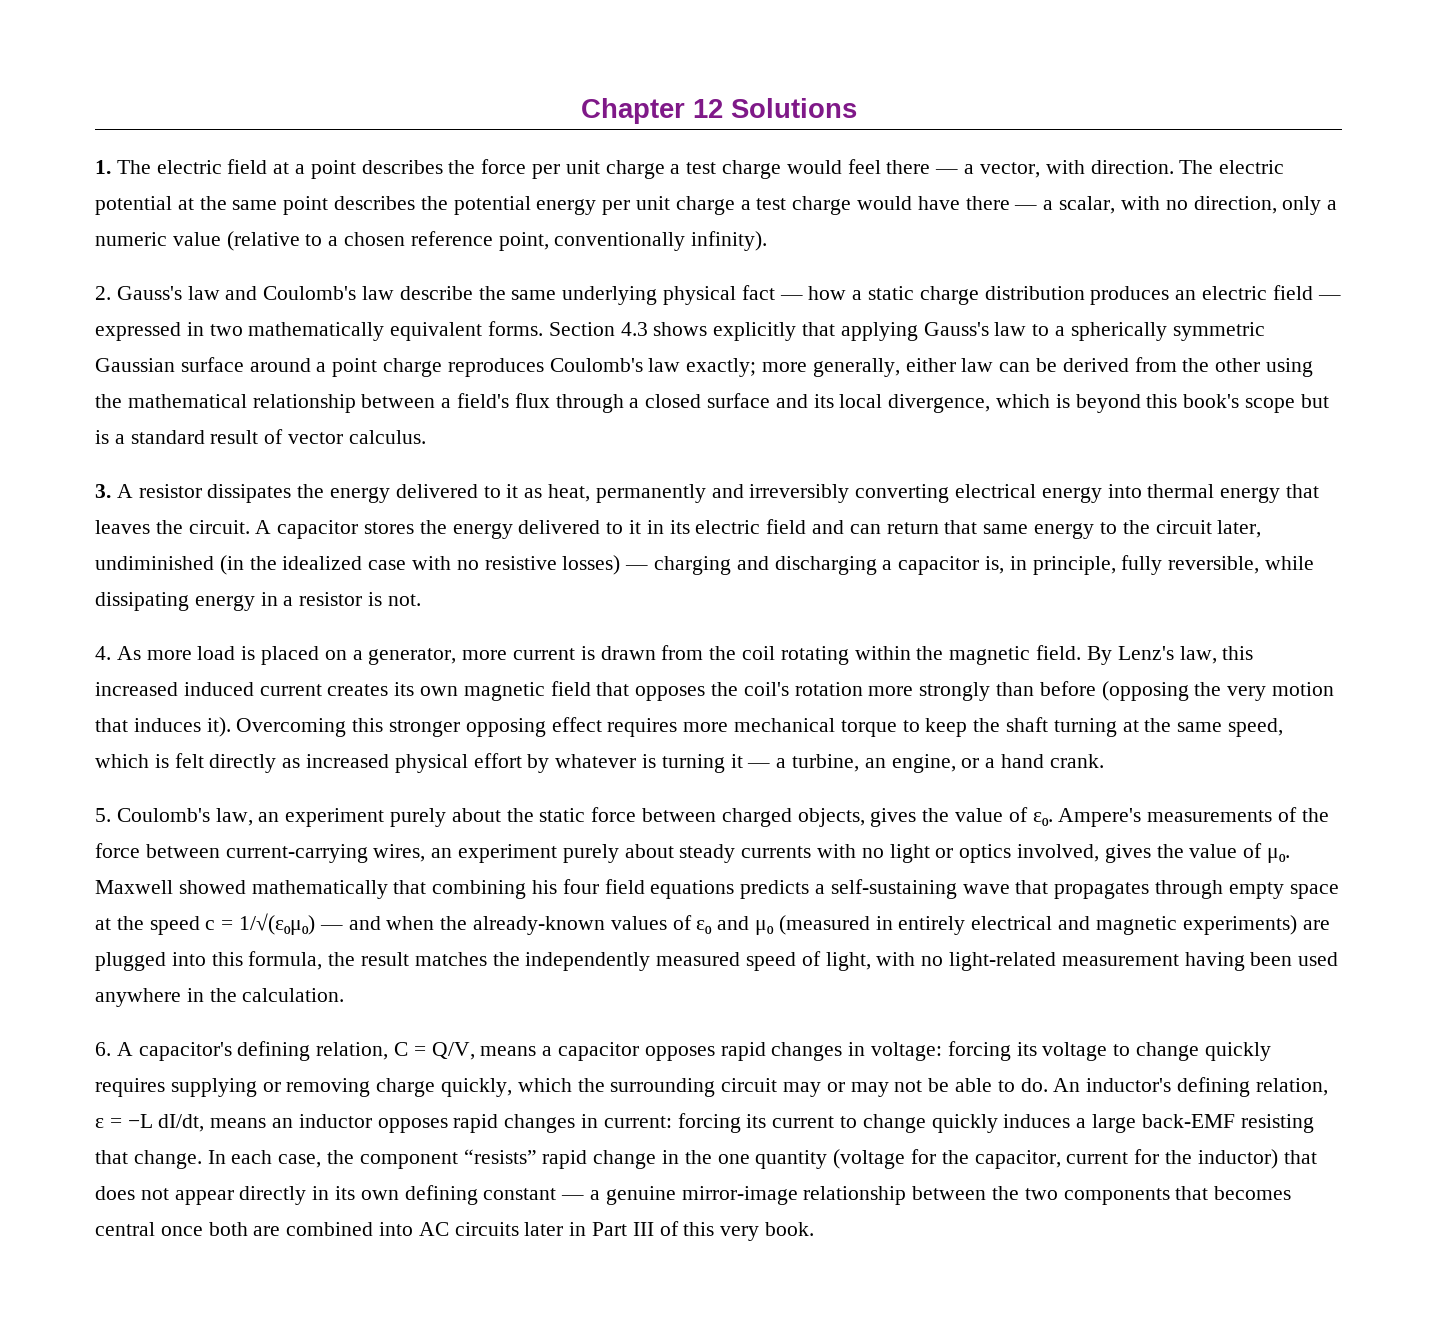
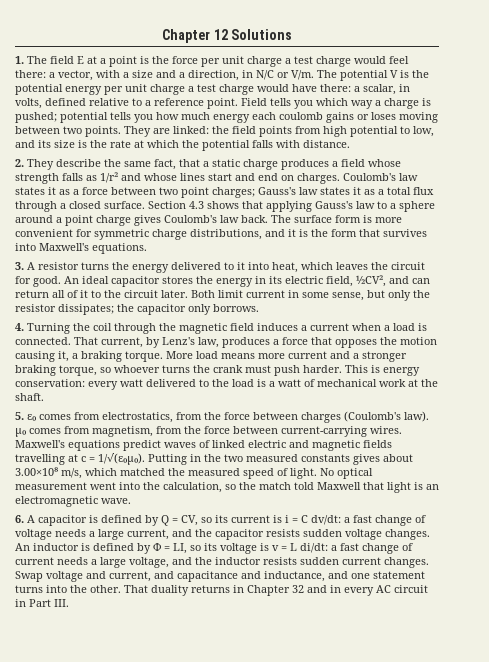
[156,159,268,174] electric field -> [50,56,84,64] field E
[361,160,443,174] describes -> [140,56,149,64] is
[886,160,959,174] there — -> [15,70,46,78] there:
[1090,160,1285,174] [95,196,416,215] direction. The electric potential at the same point describes -> [123,70,409,81] a size and a direction, in N/C or V/m. The potential V is
[965,196,1338,215] [95,231,768,251] [95,285,1341,305] [95,321,544,341] there — a scalar, with no direction, only a numeric value (relative to a chosen reference point, conventionally infinity). // 2. Gauss's law and Coulomb's law describe the same underlying physical fact — how a static charge distribution produces an electric field — expressed in two mathematically equivalent forms. -> [320,84,410,95] [15,98,431,109] [15,112,438,123] [15,126,434,137] [15,140,350,151] [15,159,401,170] [15,172,418,184] [15,187,434,198] [15,201,145,212] there: a scalar, in volts, defined relative to a reference point. Field tells you which way a charge is pushed; potential tells you how much energy each coulomb gains or loses moving between two points. They are linked: the field points from high potential to low, and its size is the rate at which the potential falls with distance. // 2. They describe the same fact, that a static charge produces a field whose strength falls as 1/r² and whose lines start and end on charges. Coulomb's law states it as a force between two point charges; Gauss's law states it as a total flux through a closed surface.
[713,322,797,341] explicitly -> (239, 205) none
[1070,322,1265,341] [95,357,244,372] spherically symmetric Gaussian surface -> [399,201,435,212] sphere
[447,357,1314,377] [95,393,1329,413] [95,429,426,444] reproduces Coulomb's law exactly; more generally, either law can be derived from the other using the mathematical relationship between a field's flux through a closed surface and its local divergence, which is beyond this book's scope but is a standard result of vector calculus. -> [134,215,402,226] [15,229,427,240] [15,243,147,254] gives Coulomb's law back. The surface form is more convenient for symmetric charge distributions, and it is the form that survives into Maxwell's equations.
[207,484,1320,503] [95,520,272,534] dissipates the energy delivered to it as heat, permanently and irreversibly converting electrical energy into thermal energy that leaves the circuit. A -> [81,262,425,273] [15,276,109,287] turns the energy delivered to it into heat, which leaves the circuit for good. An ideal
[518,520,642,534] delivered to it -> (253, 282) none
[766,519,807,534] field -> [326,275,386,287] field, ½CV²,
[944,520,1262,539] [95,555,1315,575] [95,592,421,611] [95,645,1254,665] [95,681,1335,701] [95,717,1284,737] [95,753,1104,773] [95,807,1329,827] [95,843,1291,863] [95,879,1339,899] [95,913,1330,935] [95,951,1339,971] [95,988,345,1007] [95,1041,1271,1061] [95,1077,1328,1097] [95,1113,1314,1133] [95,1149,1317,1169] [95,1185,1292,1205] [95,1221,815,1241] that same energy to the circuit later, undiminished (in the idealized case with no resistive losses) — charging and discharging a capacitor is, in principle, fully reversible, while dissipating energy in a resistor is not. // 4. As more load is placed on a generator, more current is drawn from the coil rotating within the magnetic field. By Lenz's law, this increased induced current creates its own magnetic field that opposes the coil's rotation more strongly than before (opposing the very motion that induces it). Overcoming this stronger opposing effect requires more mechanical torque to keep the shaft turning at the same speed, which is felt directly as increased physical effort by whatever is turning it — a turbine, an engine, or a hand crank. // 5. Coulomb's law, an experiment purely about the static force between charged objects, gives the value of ε₀. Ampere's measurements of the force between current-carrying wires, an experiment purely about steady currents with no light or optics involved, gives the value of μ₀. Maxwell showed mathematically that combining his four field equations predicts a self-sustaining wave that propagates through empty space at the speed c = 1/√(ε₀μ₀) — and when the already-known values of ε₀ and μ₀ (measured in entirely electrical and magnetic experiments) are plugged into this formula, the result matches the independently measured speed of light, with no light-related measurement having been used anywhere in the calculation. // 6. A capacitor's defining relation, C = Q/V, means a capacitor opposes rapid changes in voltage: forcing its voltage to change quickly requires supplying or removing charge quickly, which the surrounding circuit may or may not be able to do. An inductor's defining relation, ε = −L dI/dt, means an inductor opposes rapid changes in current: forcing its current to change quickly induces a large back-EMF resisting that change. In each case, the component “resists” rapid change in the one quantity (voltage for the capacitor, current for the inductor) that does not appear directly in its own defining constant — a genuine mirror-image relationship between the two components that becomes central once both are combined into AC circuits later in Part III of this very book. -> [52,290,430,301] [15,304,259,315] [15,323,427,334] [15,337,437,348] [15,351,407,362] [15,365,420,376] [15,379,438,390] [15,393,44,401] [15,411,429,423] [15,426,402,437] [15,440,392,451] [15,453,413,465] [15,467,373,479] [15,482,439,493] [15,496,131,507] [15,515,426,526] [15,529,430,540] [15,543,413,554] [15,557,429,568] [15,571,425,582] [15,585,428,596] [15,599,69,607] all of it to the circuit later. Both limit current in some sense, but only the resistor dissipates; the capacitor only borrows. // 4. Turning the coil through the magnetic field induces a current when a load is connected. That current, by Lenz's law, produces a force that opposes the motion causing it, a braking torque. More load means more current and a stronger braking torque, so whoever turns the crank must push harder. This is energy conservation: every watt delivered to the load is a watt of mechanical work at the shaft. // 5. ε₀ comes from electrostatics, from the force between charges (Coulomb's law). μ₀ comes from magnetism, from the force between current-carrying wires. Maxwell's equations predict waves of linked electric and magnetic fields travelling at c = 1/√(ε₀μ₀). Putting in the two measured constants gives about 3.00×10⁸ m/s, which matched the measured speed of light. No optical measurement went into the calculation, so the match told Maxwell that light is an electromagnetic wave. // 6. A capacitor is defined by Q = CV, so its current is i = C dv/dt: a fast change of voltage needs a large current, and the capacitor resists sudden voltage changes. An inductor is defined by Φ = LI, so its voltage is v = L di/dt: a fast change of current needs a large voltage, and the inductor resists sudden current changes. Swap voltage and current, and capacitance and inductance, and one statement turns into the other. That duality returns in Chapter 32 and in every AC circuit in Part III.

